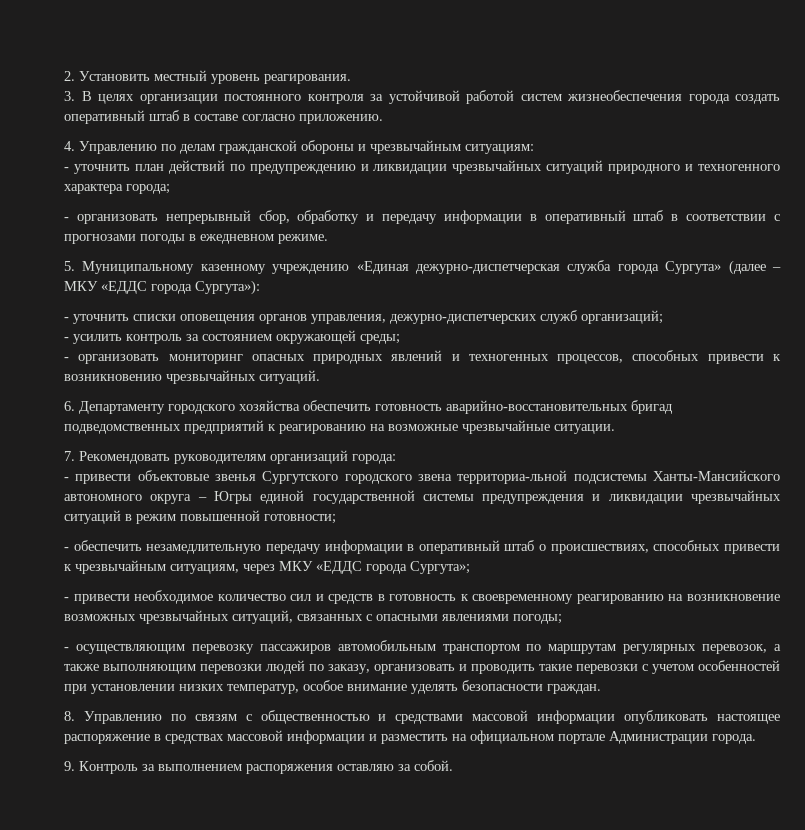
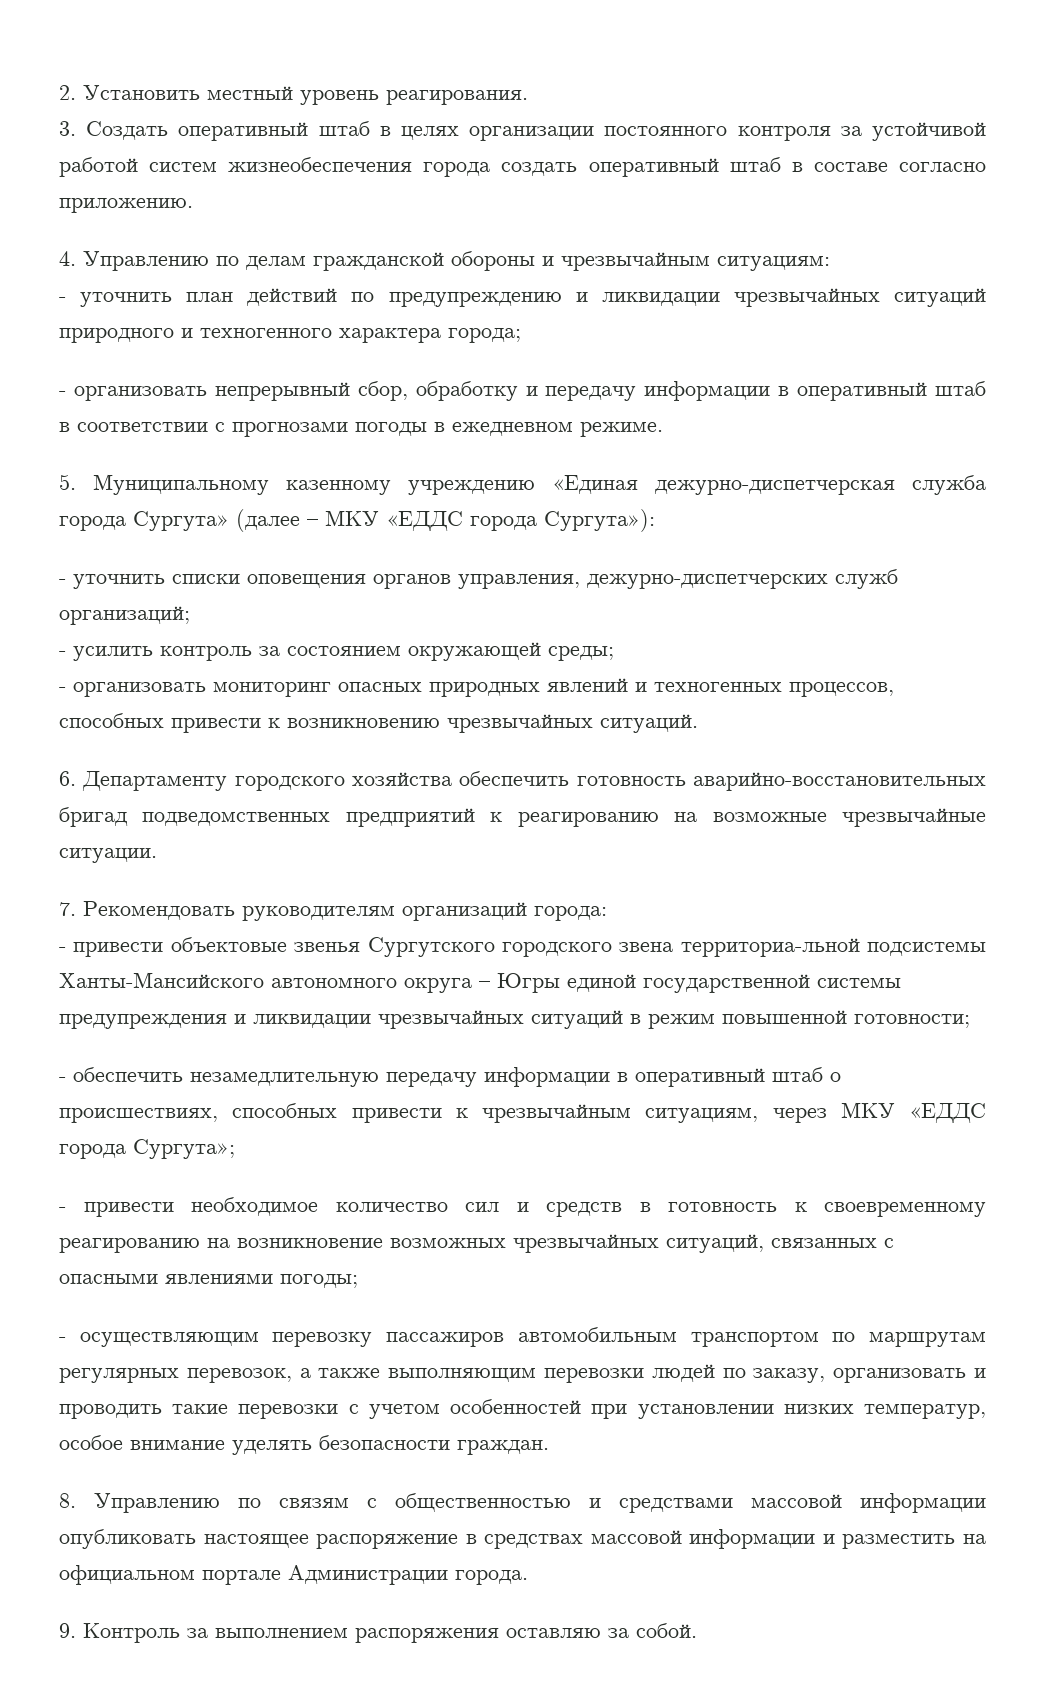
[81,91,92,101] В -> [86,121,391,141] Создать оперативный штаб в

